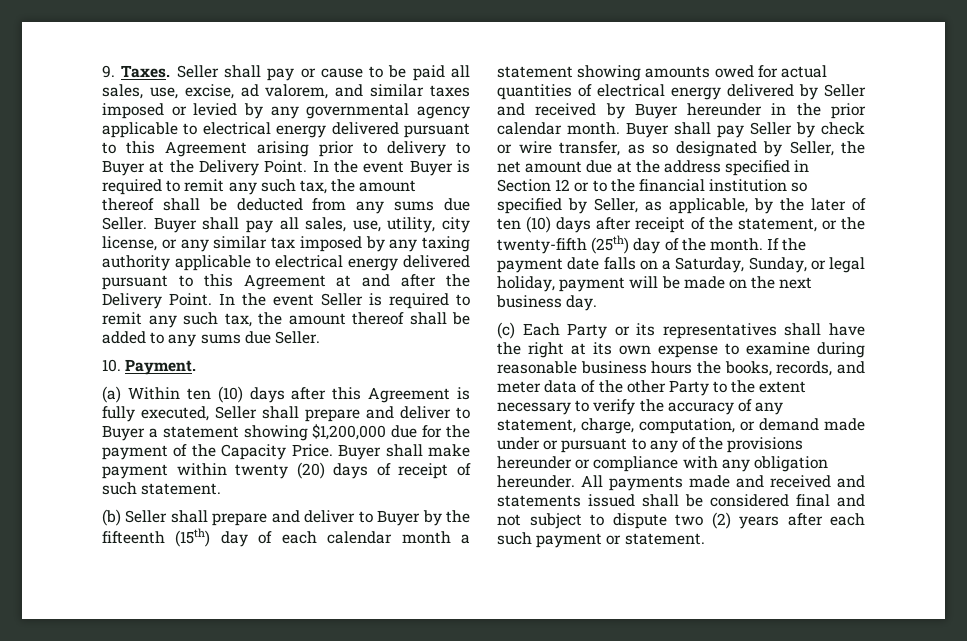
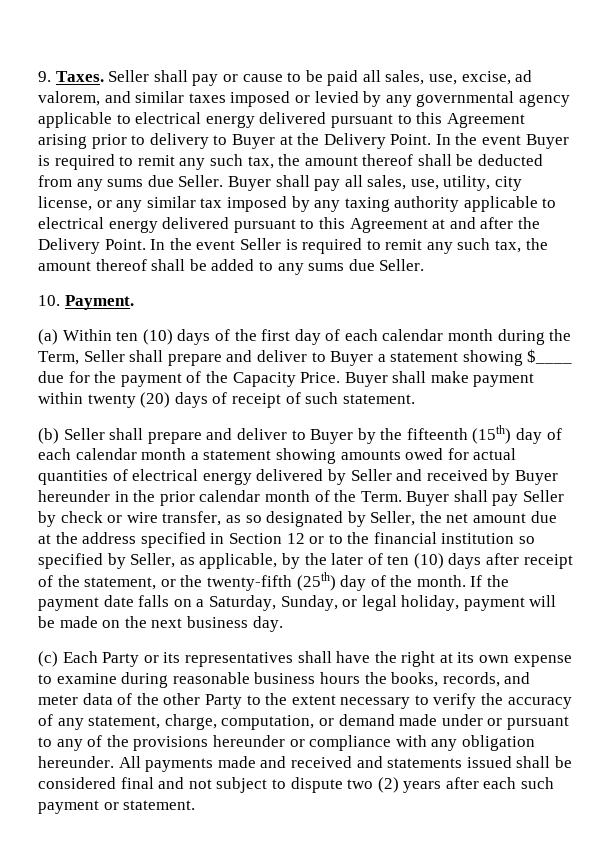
[291,387,470,403] [102,406,209,422] after this Agreement is fully executed, -> [214,329,572,345] [38,351,79,365] of the first day of each calendar month during the Term,
[312,424,387,440] $1,200,000 -> [527,349,573,364] $____
[567,122,620,135] month. -> [264,490,402,502] month of the Term.

